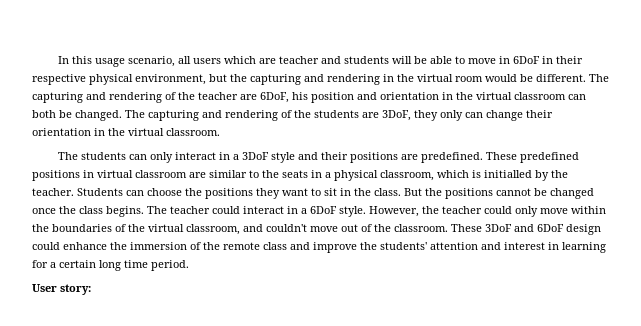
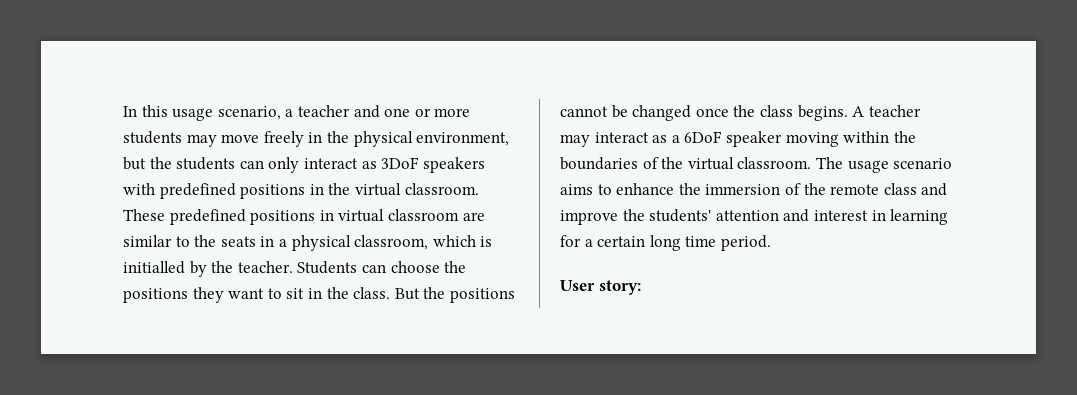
[178,56,584,64] [32,74,609,85] [32,92,586,103] [32,110,553,121] [32,128,220,136] [58,152,484,163] all users which are teacher and students will be able to move in 6DoF in their respective physical environment, but the capturing and rendering in the virtual room would be different. The capturing and rendering of the teacher are 6DoF, his position and orientation in the virtual classroom can both be changed. The capturing and rendering of the students are 3DoF, they only can change their orientation in the virtual classroom. // The students can only interact in a 3DoF style and their positions are predefined. -> [285,105,471,118] [123,131,510,147] [123,157,485,173] [123,183,479,199] a teacher and one or more students may move freely in the physical environment, but the students can only interact as 3DoF speakers with predefined positions in the virtual classroom.
[147,206,568,217] The teacher could interact in a 6DoF style. However, the teacher could only move -> [852,105,921,117] [560,131,839,147] A teacher may interact as a 6DoF speaker moving
[186,224,601,235] [32,242,60,250] classroom, and couldn't move out of the classroom. These 3DoF and 6DoF design could -> [737,157,953,173] [560,184,612,195] classroom. The usage scenario aims to

